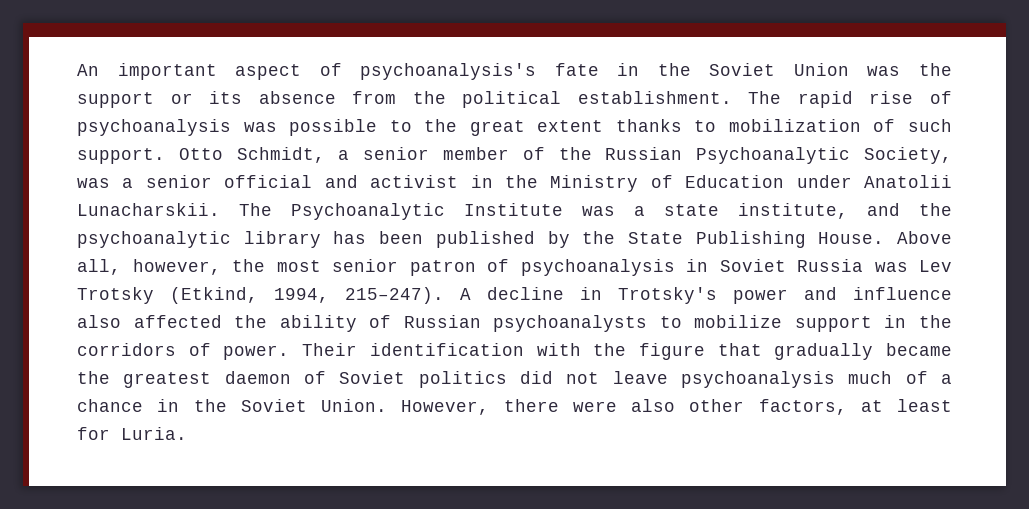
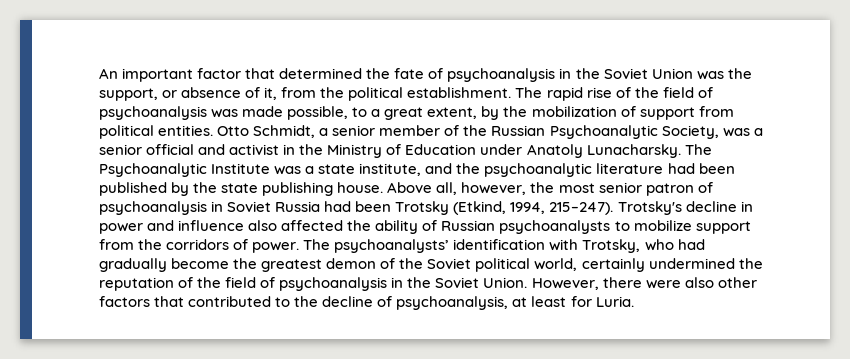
[235,63,599,80] aspect of psychoanalysis's fate -> [197,68,556,82] factor that determined the fate of psychoanalysis
[77,91,336,108] support or its absence -> [99,87,278,101] support, or absence of it,
[77,119,952,136] [77,148,165,164] psychoanalysis was possible to the great extent thanks to mobilization of such support. -> [634,87,713,98] [99,106,734,120] [99,125,214,139] the field of psychoanalysis was made possible, to a great extent, by the mobilization of support from political entities.
[863,175,952,188] [77,203,220,216] Anatolii Lunacharskii. -> [526,144,681,158] Anatoly Lunacharsky.
[243,231,367,248] library has -> [596,163,695,174] literature had
[627,231,885,248] State Publishing House. -> [221,182,384,196] state publishing house.
[874,260,952,272] was Lev -> [324,201,392,212] had been
[460,288,471,300] A -> [617,201,682,215] Trotsky's
[618,287,717,304] Trotsky's -> (753, 206) none
[884,315,907,328] in -> [99,239,134,250] from
[302,343,953,360] [77,371,953,388] [77,399,143,412] Their identification with the figure that gradually became the greatest daemon of Soviet politics did not leave psychoanalysis much of a chance -> [303,239,705,253] [99,258,763,272] [99,277,388,291] The psychoanalysts’ identification with Trotsky, who had gradually become the greatest demon of the Soviet political world, certainly undermined the reputation of the field of psychoanalysis
[758,399,847,415] factors, -> [99,296,509,310] factors that contributed to the decline of psychoanalysis,

